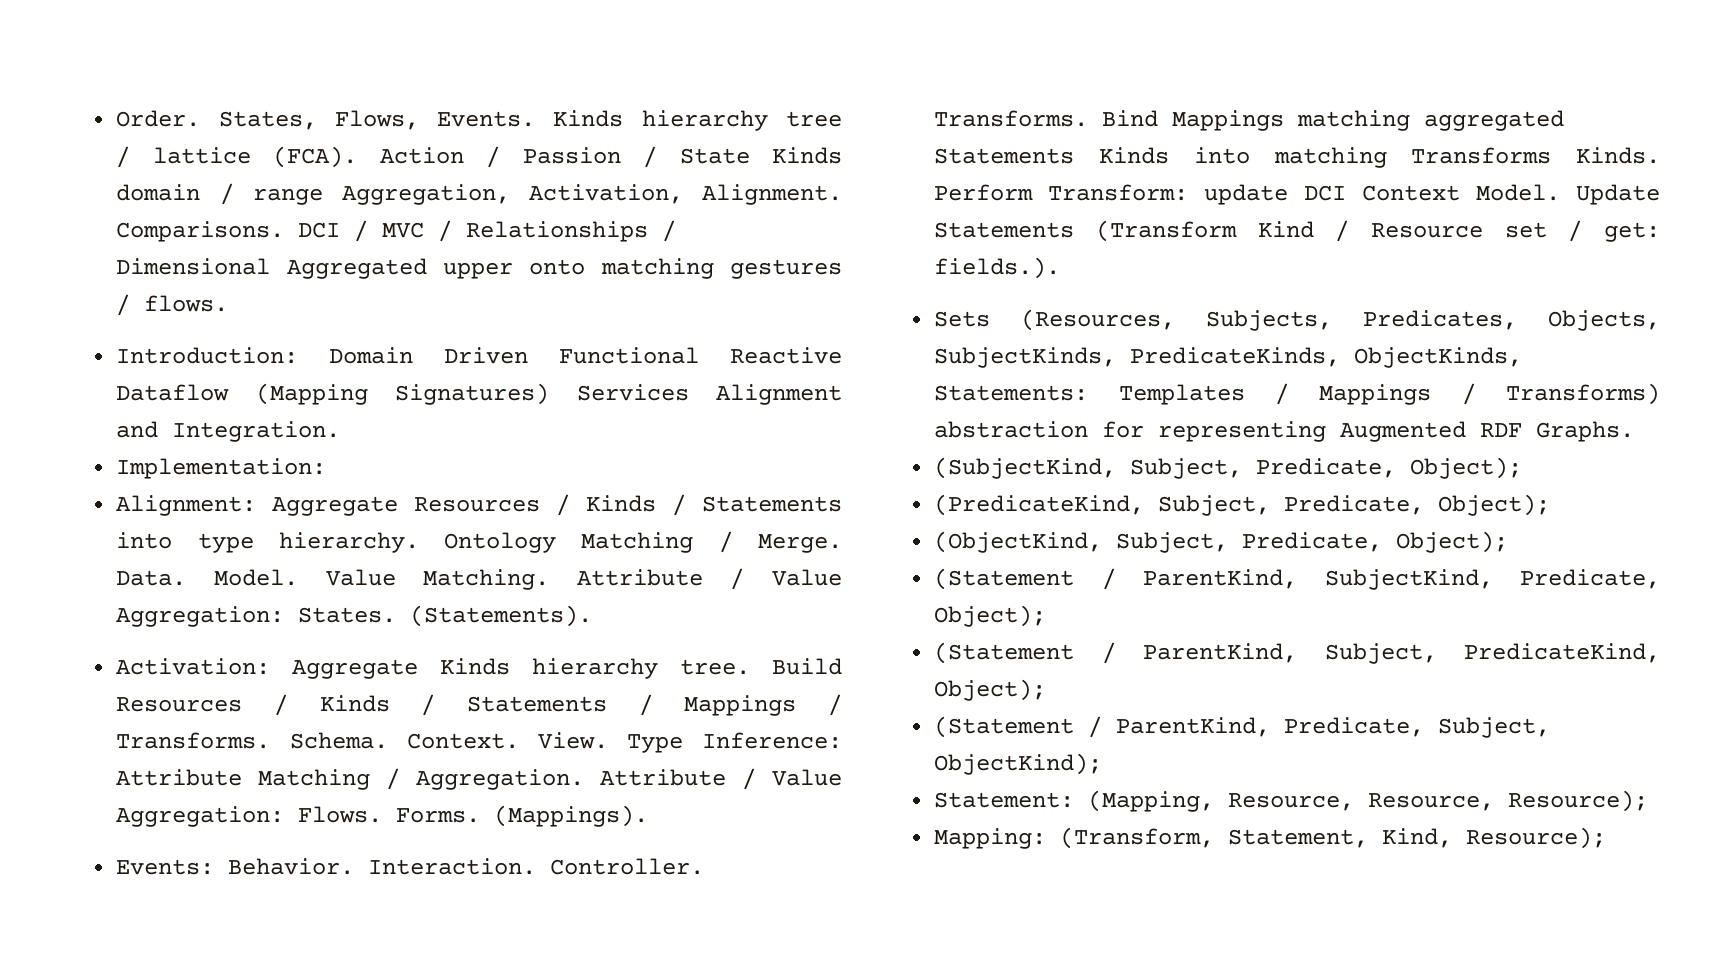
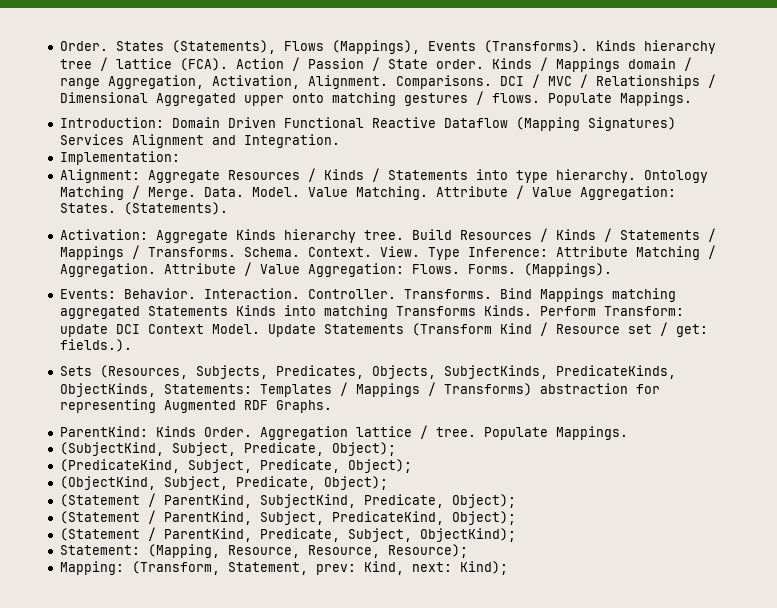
[116,110,536,130] Order. States, Flows, Events. -> [59,40,588,54] Order. States (Statements), Flows (Mappings), Events (Transforms).
[772,147,843,164] Kinds -> [435,57,620,72] order. Kinds / Mappings
(229, 303) none -> [547,92,692,106] Populate Mappings.
(1635, 431) none -> [59,425,628,440] // ParentKind: Kinds Order. Aggregation lattice / tree. Populate Mappings.
[1382,827,1607,849] Kind, Resource); -> [315,561,508,575] prev: Kind, next: Kind);

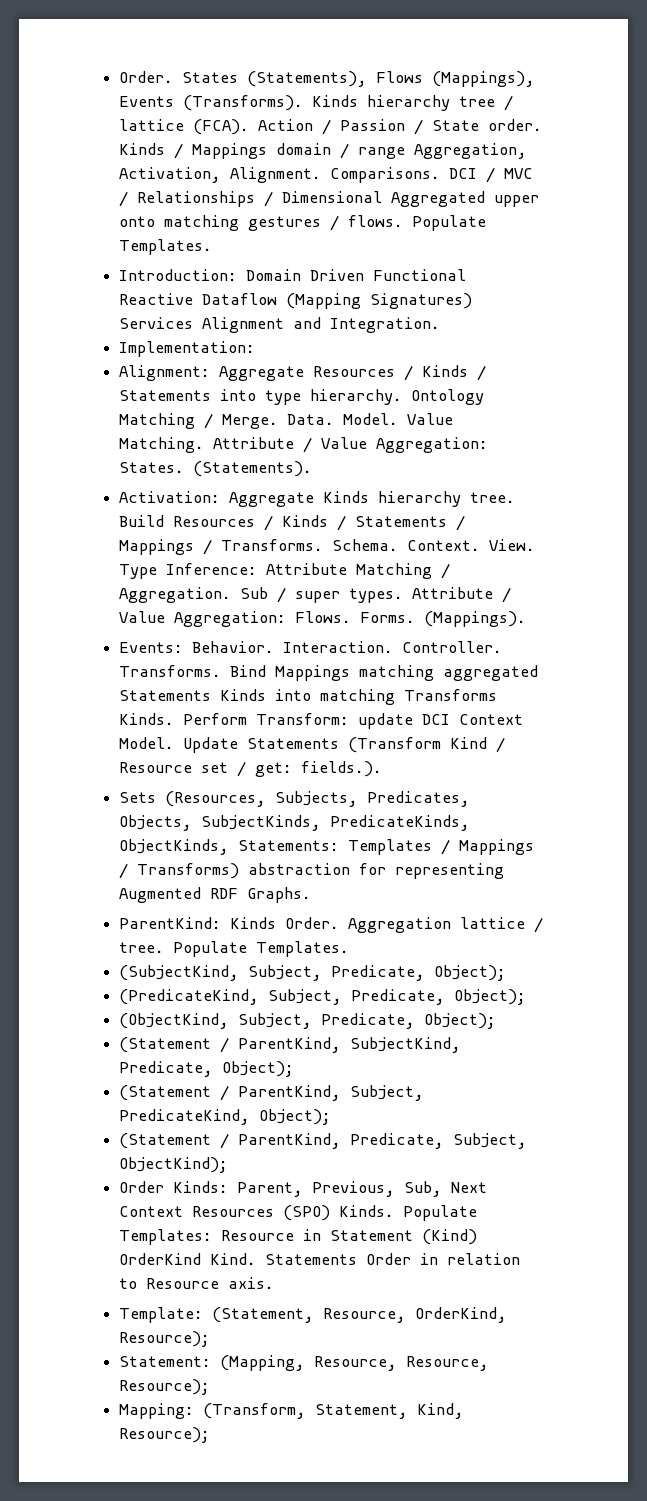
[619,92,692,106] Mappings. -> [119,239,213,255] Templates.
(156, 270) none -> [240,587,404,603] Sub / super types.
[555,426,628,440] Mappings. -> [256,941,350,957] Templates.
(516, 535) none -> [119,1181,488,1197] [119,1205,478,1221] [119,1229,478,1245] [119,1253,521,1265] [119,1277,275,1289] [119,1307,508,1323] [119,1331,211,1347] // Order Kinds: Parent, Previous, Sub, Next Context Resources (SPO) Kinds. Populate Templates: Resource in Statement (Kind) OrderKind Kind. Statements Order in relation to Resource axis. // Template: (Statement, Resource, OrderKind, Resource);
[315,561,508,575] prev: Kind, next: Kind); -> [417,1403,465,1419] [119,1427,211,1443] Kind, Resource);

